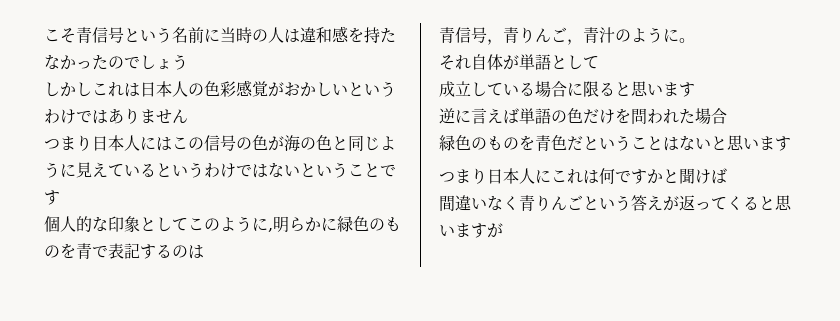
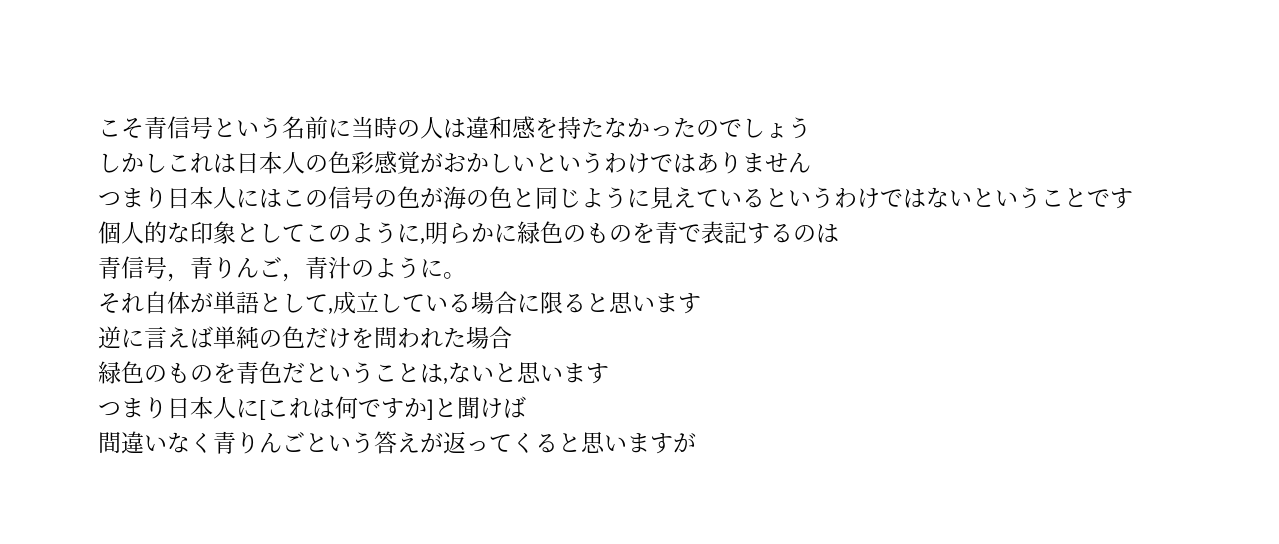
(599, 62) // -> [328,308,333,314] ,
[535,108,551,124] 語 -> [236,326,259,349] 純
(679, 144) none -> [443,378,448,384] ,
(551, 176) none -> [259,400,266,420] [
(663, 176) none -> [427,399,434,420] ]

